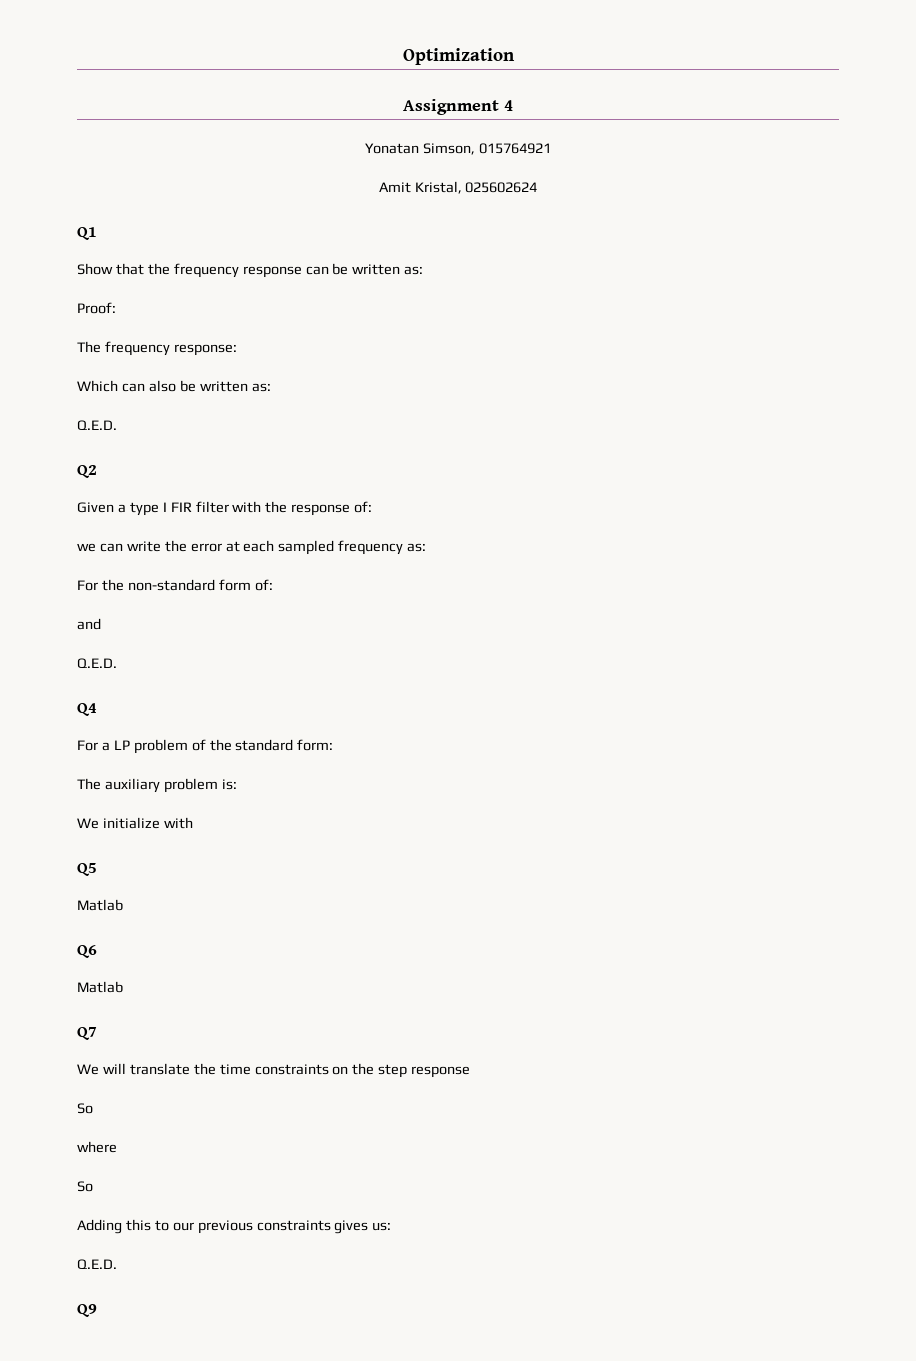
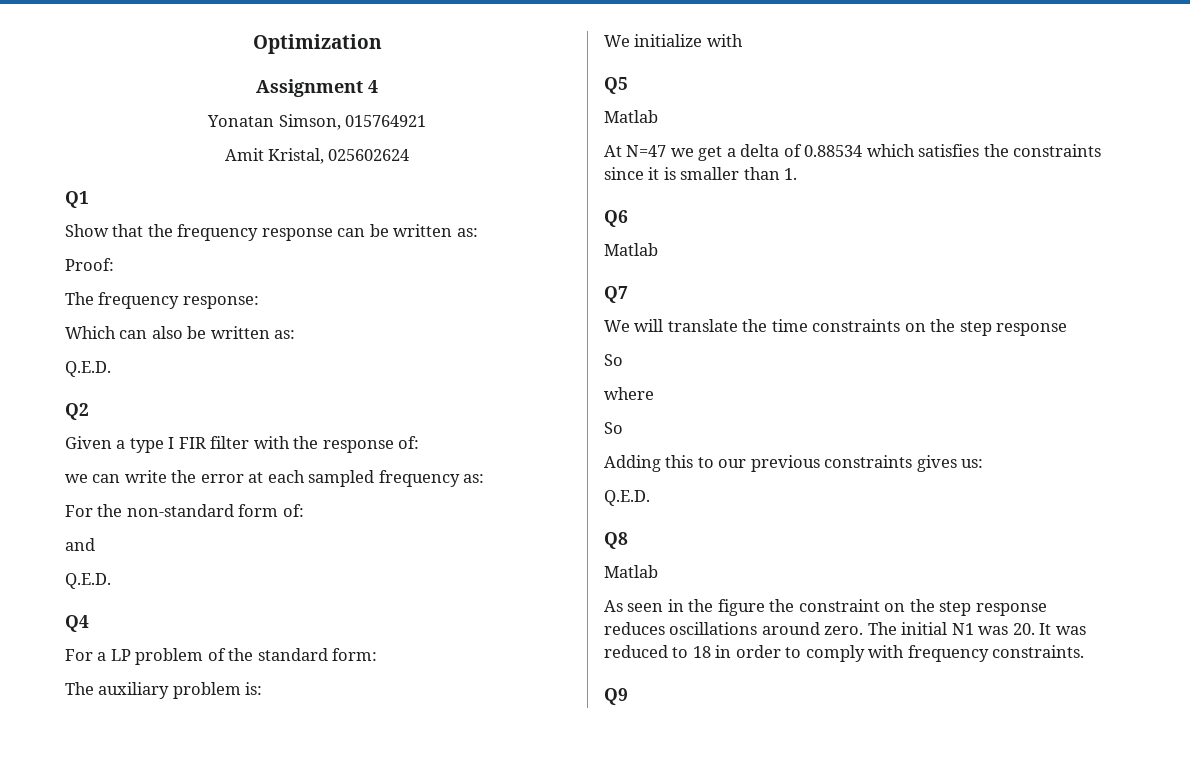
(123, 905) none -> [604,144,1102,161] [604,167,798,180] // At N=47 we get a delta of 0.88534 which satisfies the constraints since it is smaller than 1.
(117, 1264) none -> [604,532,628,549] [604,565,658,578] [604,599,1047,616] [604,622,1086,635] [604,645,1085,662] // Q8 // Matlab // As seen in the figure the constraint on the step response reduces oscillations around zero. The initial N1 was 20. It was reduced to 18 in order to comply with frequency constraints.

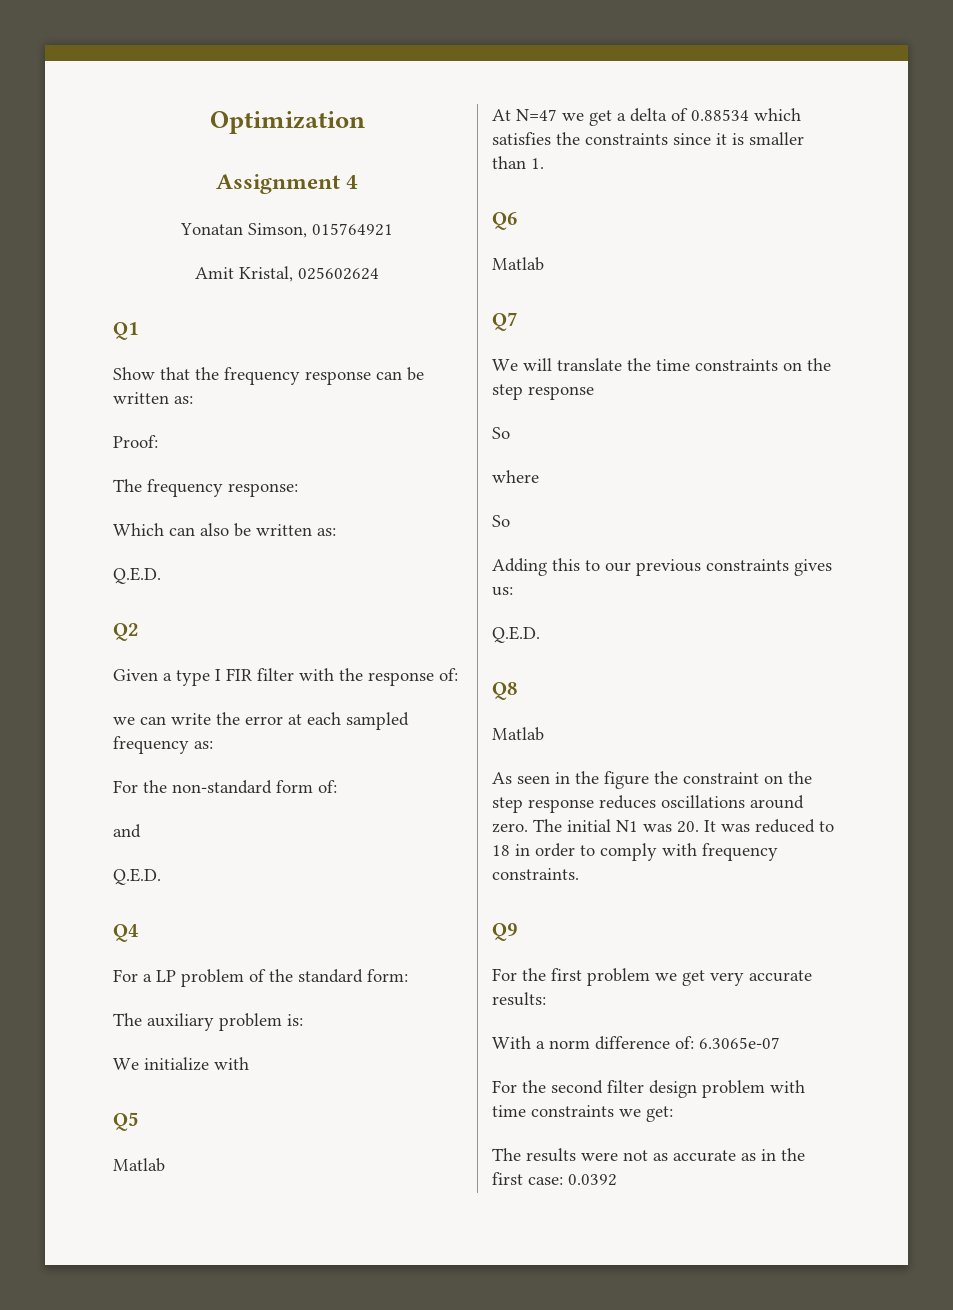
(628, 696) none -> [492,968,812,986] [492,992,546,1006] [492,1036,780,1050] [492,1080,805,1098] [492,1105,673,1122] [492,1148,805,1162] [492,1172,617,1186] // For the first problem we get very accurate results: // With a norm difference of: 6.3065e-07 // For the second filter design problem with time constraints we get: // The results were not as accurate as in the first case: 0.0392

